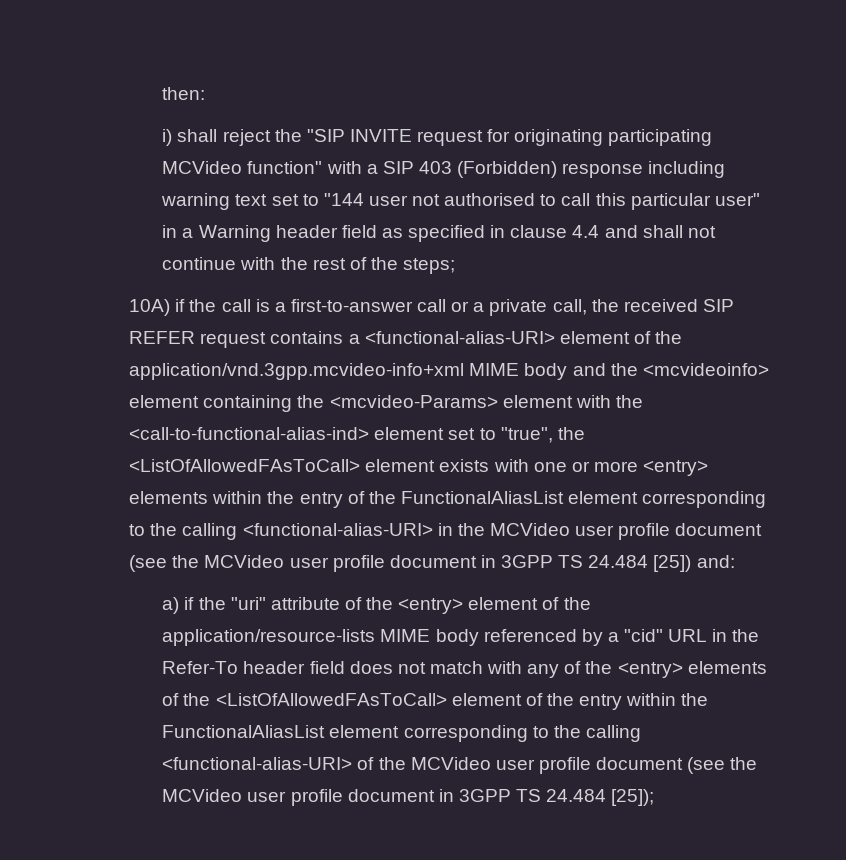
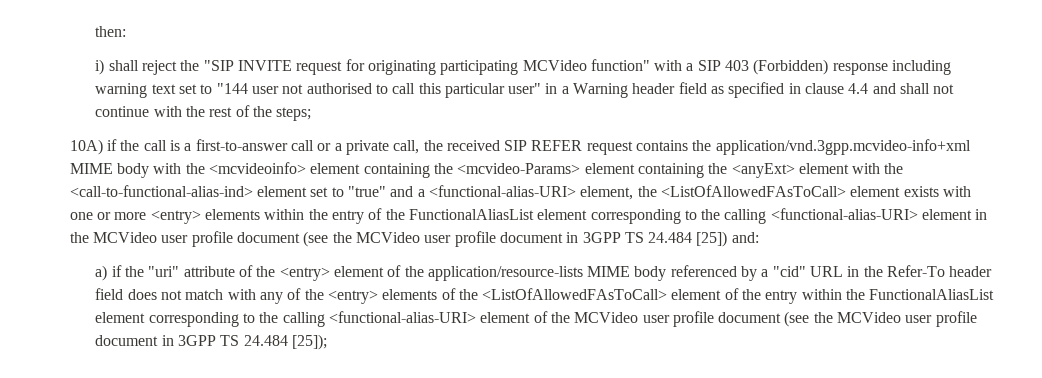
[348,331,651,344] a <functional-alias-URI> element of -> (689, 145) none
[572,363,606,376] and -> [153,163,182,174] with
(573, 401) none -> [637,163,849,178] containing the <anyExt> element
[500,427,553,443] "true", -> [347,185,634,200] "true" and a <functional-alias-URI> element,
(433, 529) none -> [922,209,973,220] element
(353, 763) none -> [480,312,531,323] element

